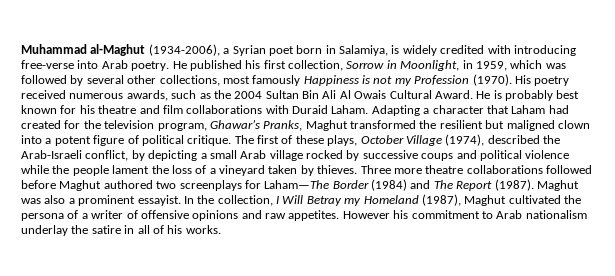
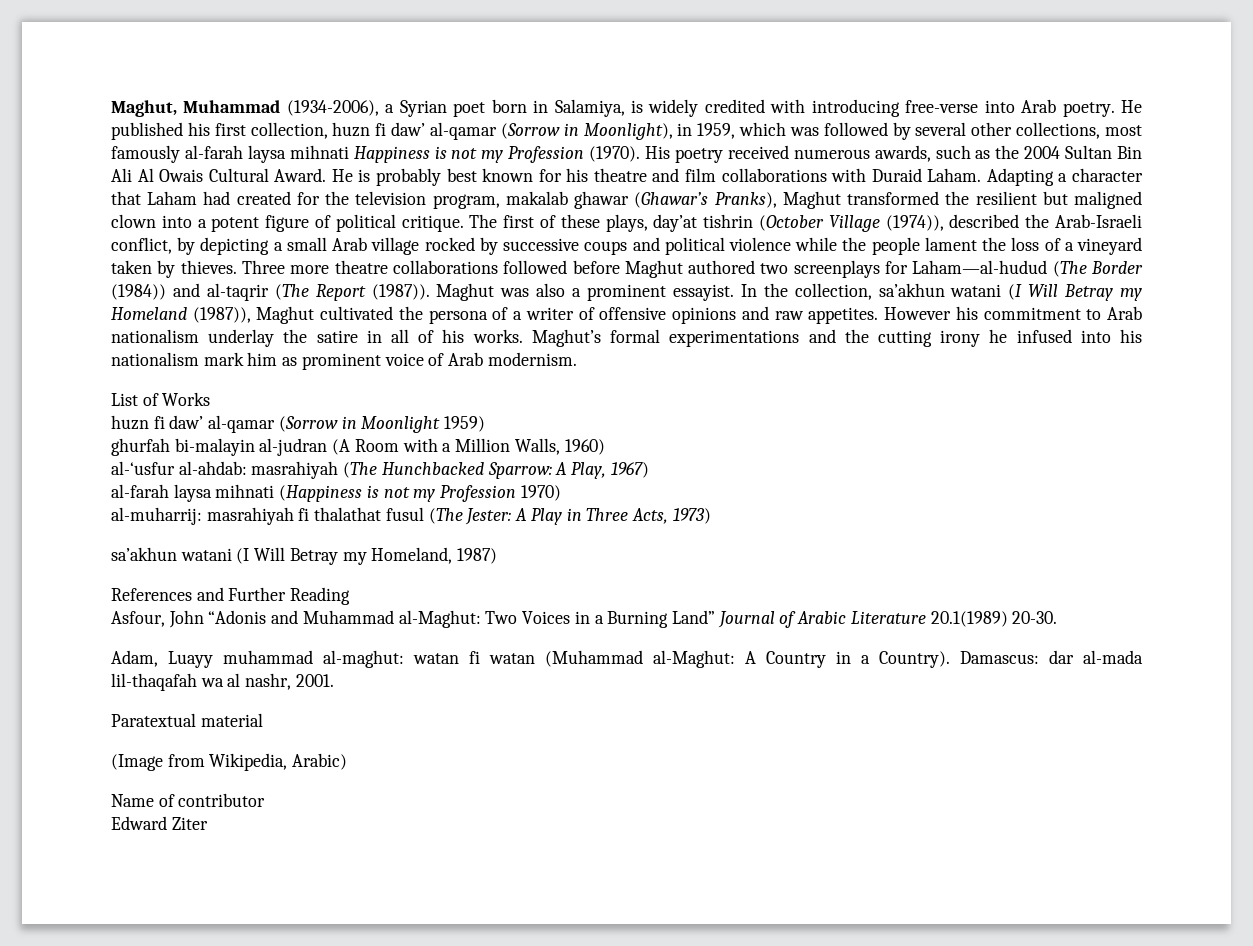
[21,44,146,56] Muhammad al-Maghut -> [111,100,281,117] Maghut, Muhammad
[346,60,460,71] Sorrow in Moonlight, -> [332,122,673,140] huzn fi daw’ al-qamar (Sorrow in Moonlight),
(301, 80) none -> [184,145,349,163] al-farah laysa mihnati
[209,119,303,131] Ghawar’s Pranks, -> [505,191,777,209] makalab ghawar (Ghawar’s Pranks),
[360,134,485,146] October Village (1974), -> [653,214,944,232] day’at tishrin (October Village (1974)),
[264,179,534,191] Laham—The Border (1984) and The Report (1987). -> [912,260,1143,277] [111,283,430,301] Laham—al-hudud (The Border (1984)) and al-taqrir (The Report (1987)).
[276,196,279,204] I -> [878,283,1023,300] sa’akhun watani (I
[421,194,461,206] (1987), -> [192,307,251,323] (1987)),
(221, 229) none -> [531,329,1142,347] [111,352,577,370] [111,392,211,406] [111,415,486,433] [111,438,605,456] [111,461,649,479] [111,484,561,502] [111,507,711,525] [111,547,498,565] [111,587,351,605] [111,610,1058,628] [111,650,1143,668] [111,673,334,691] [111,713,263,727] [111,753,348,771] [111,793,266,807] [111,816,208,830] Maghut’s formal experimentations and the cutting irony he infused into his nationalism mark him as prominent voice of Arab modernism. // List of Works // huzn fi daw’ al-qamar (Sorrow in Moonlight 1959) // ghurfah bi-malayin al-judran (A Room with a Million Walls, 1960) // al-‘usfur al-ahdab: masrahiyah (The Hunchbacked Sparrow: A Play, 1967) // al-farah laysa mihnati (Happiness is not my Profession 1970) // al-muharrij: masrahiyah fi thalathat fusul (The Jester: A Play in Three Acts, 1973) // sa’akhun watani (I Will Betray my Homeland, 1987) // References and Further Reading // Asfour, John “Adonis and Muhammad al-Maghut: Two Voices in a Burning Land” Journal of Arabic Literature 20.1(1989) 20-30. // Adam, Luayy muhammad al-maghut: watan fi watan (Muhammad al-Maghut: A Country in a Country). Damascus: dar al-mada lil-thaqafah wa al nashr, 2001. // Paratextual material // (Image from Wikipedia, Arabic) // Name of contributor // Edward Ziter

